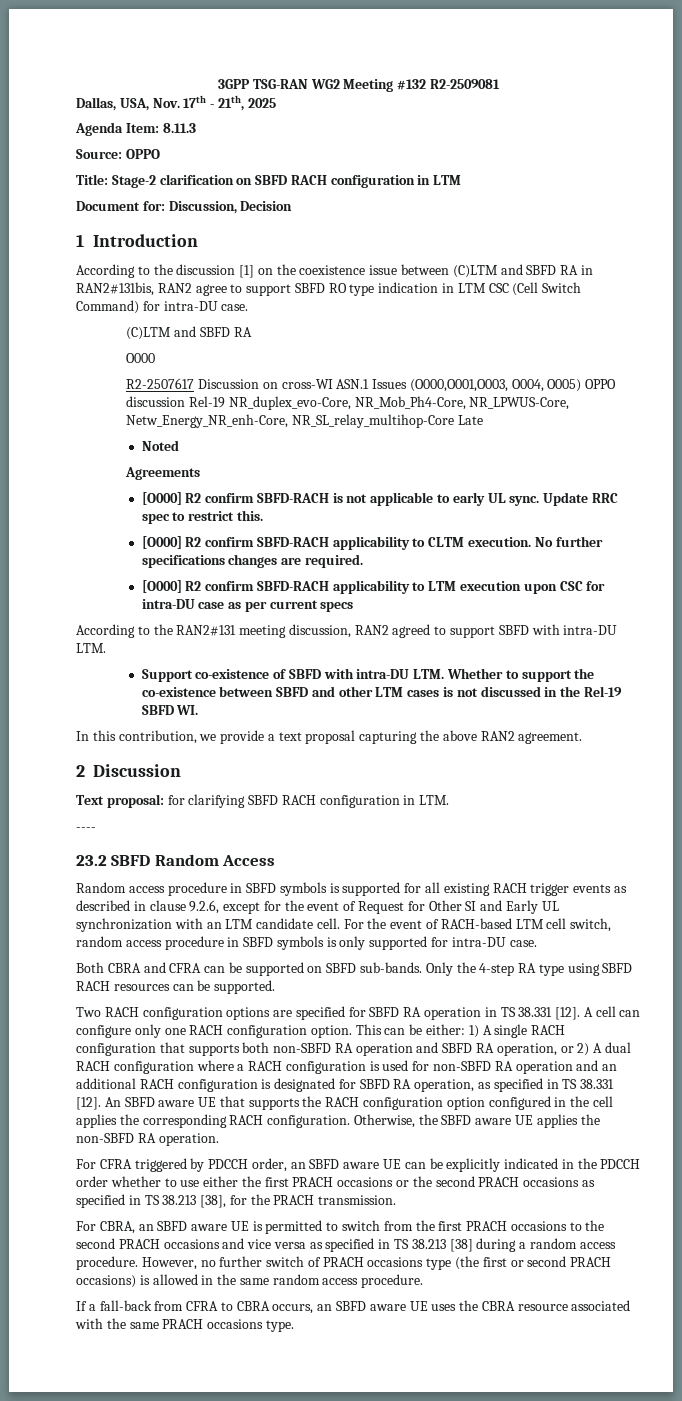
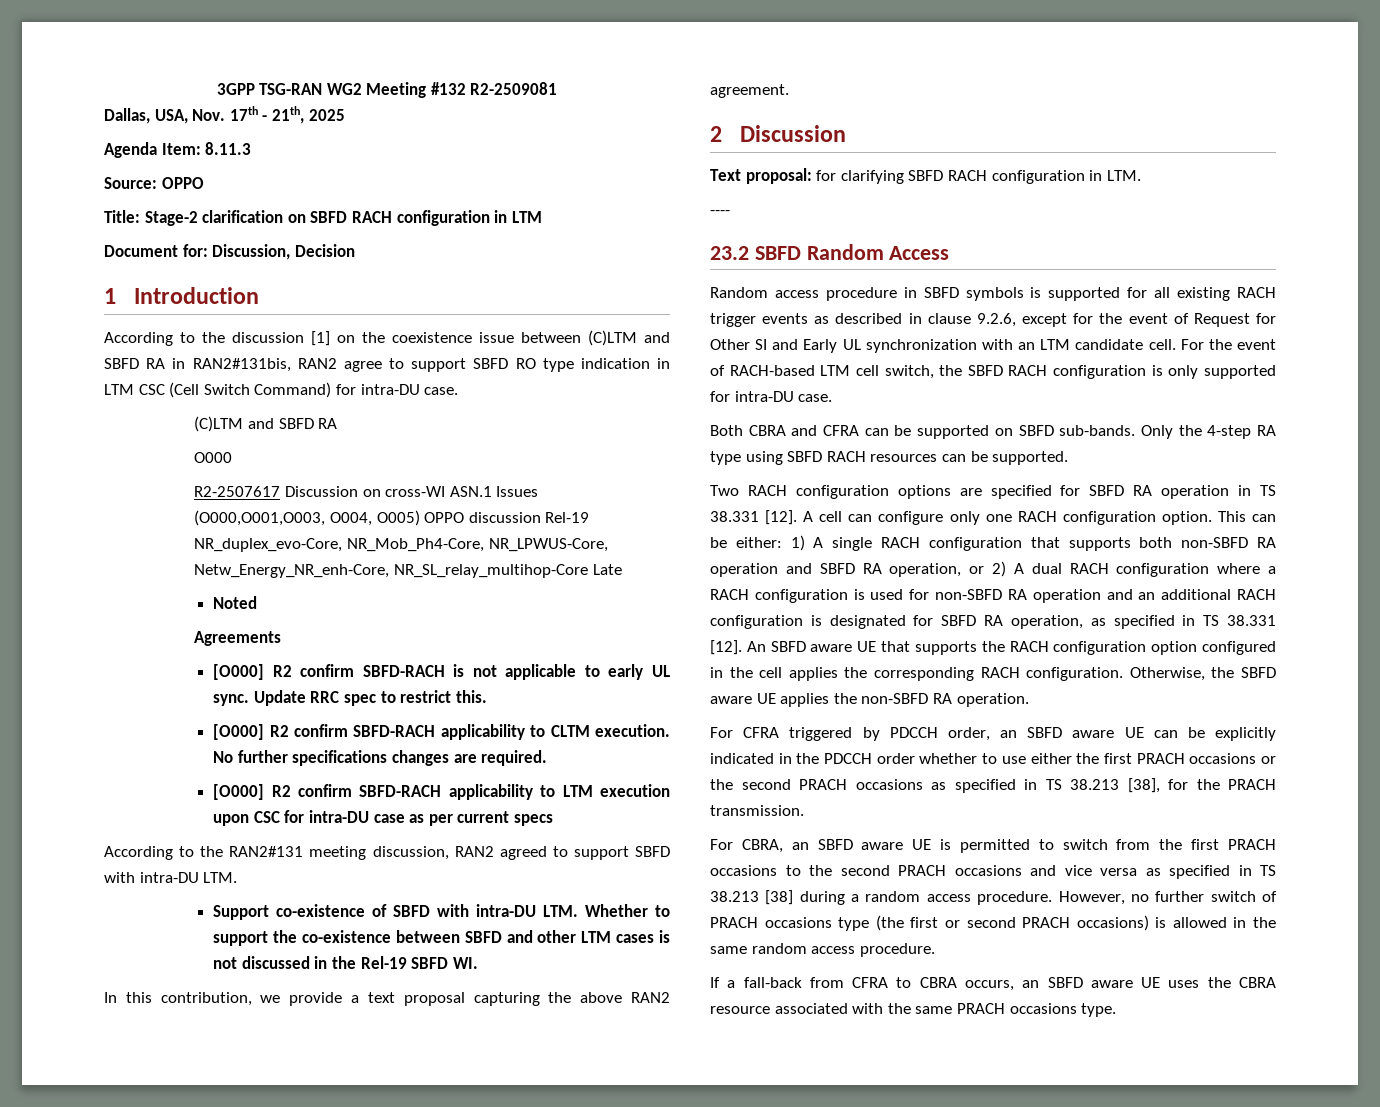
[76,936,324,950] random access procedure in SBFD symbols -> [939,365,1147,379] the SBFD RACH configuration

